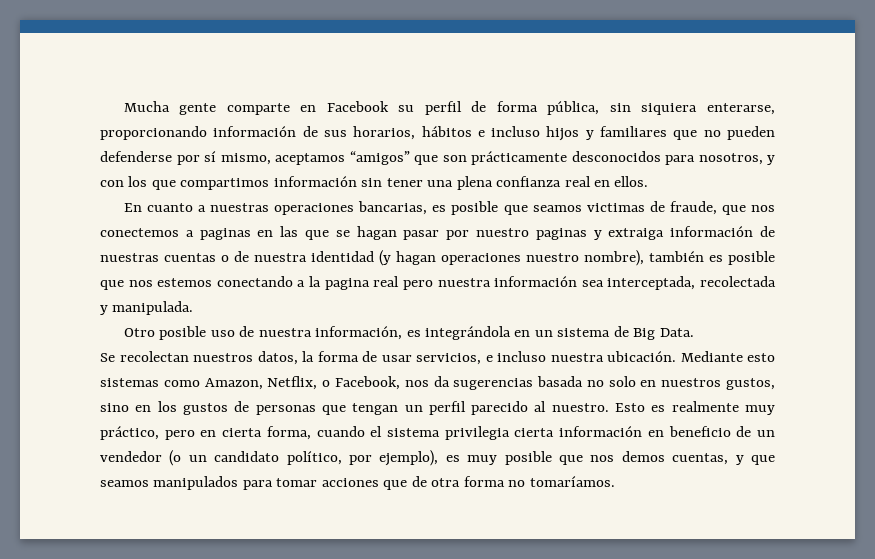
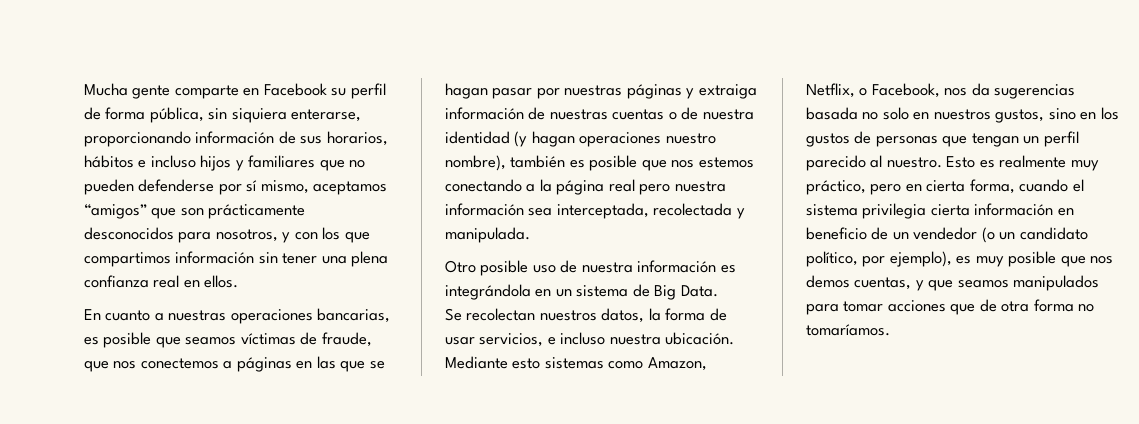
[586,203,645,212] victimas -> [240,333,296,345] víctimas
[199,228,251,240] paginas -> [236,357,292,372] páginas
[476,228,587,240] nuestro paginas -> [564,84,682,99] nuestras páginas
[324,278,370,290] pagina -> [556,180,605,195] página
[315,326,403,340] información, -> [637,260,717,273] información

